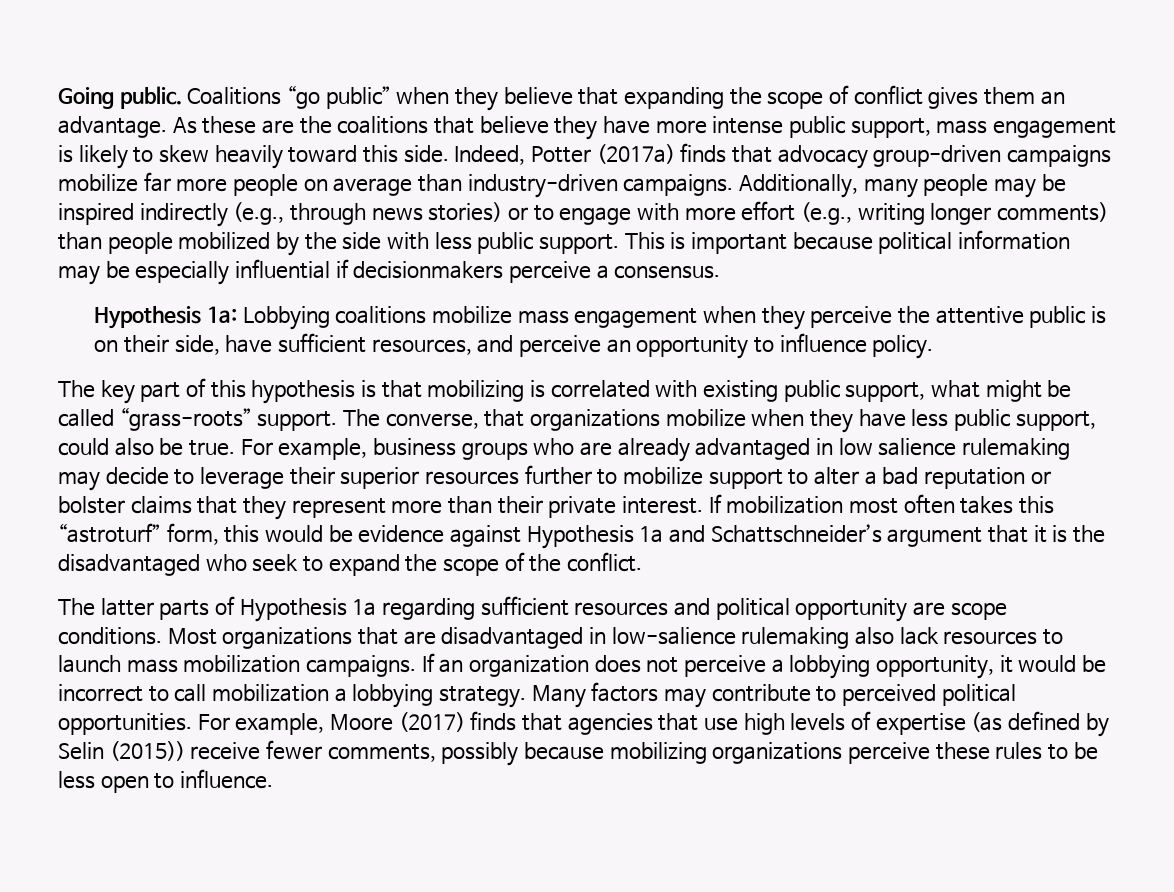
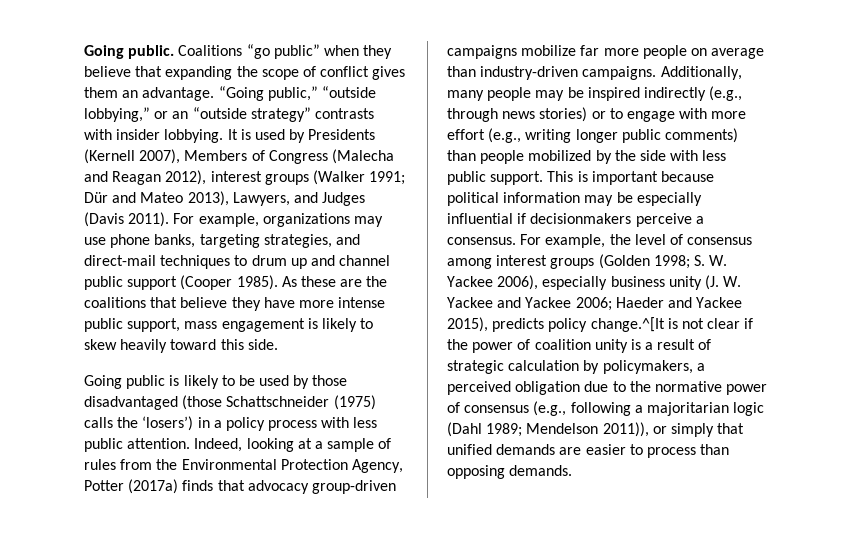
(167, 127) none -> [218,86,376,101] [84,107,374,122] [84,129,376,143] [84,149,394,164] [84,170,406,185] [84,191,366,206] [84,212,383,227] [84,234,360,248] [84,255,391,269] [84,275,278,290] “Going public,” “outside lobbying,” or an “outside strategy” contrasts with insider lobbying. It is used by Presidents (Kernell 2007), Members of Congress (Malecha and Reagan 2012), interest groups (Walker 1991; Dür and Mateo 2013), Lawyers, and Judges (Davis 2011). For example, organizations may use phone banks, targeting strategies, and direct-mail techniques to drum up and channel public support (Cooper 1985).
[454,145,526,165] Indeed, -> [84,375,348,389] [84,395,376,410] [84,416,378,431] [84,438,392,452] [84,459,403,473] // Going public is likely to be used by those disadvantaged (those Schattschneider (1975) calls the ‘losers’) in a policy process with less public attention. Indeed, looking at a sample of rules from the Environmental Protection Agency,
(992, 214) none -> [621,129,661,143] public
[94,306,1107,330] [94,333,934,359] [58,378,1072,404] [58,407,1096,433] [58,438,1070,462] [58,465,1051,491] [58,494,1054,520] [58,523,1105,549] [58,552,642,576] [58,596,1007,622] [58,627,1063,649] [58,653,1106,679] [58,682,1016,708] [58,711,1109,737] [58,740,1098,766] [58,769,274,793] // Hypothesis 1a: Lobbying coalitions mobilize mass engagement when they perceive the attentive public is on their side, have sufficient resources, and perceive an opportunity to influence policy. // The key part of this hypothesis is that mobilizing is correlated with existing public support, what might be called “grass-roots” support. The converse, that organizations mobilize when they have less public support, could also be true. For example, business groups who are already advantaged in low salience rulemaking may decide to leverage their superior resources further to mobilize support to alter a bad reputation or bolster claims that they represent more than their private interest. If mobilization most often takes this “astroturf” form, this would be evidence against Hypothesis 1a and Schattschneider’s argument that it is the disadvantaged who seek to expand the scope of the conflict. // The latter parts of Hypothesis 1a regarding sufficient resources and political opportunity are scope conditions. Most organizations that are disadvantaged in low-salience rulemaking also lack resources to launch mass mobilization campaigns. If an organization does not perceive a lobbying opportunity, it would be incorrect to call mobilization a lobbying strategy. Many factors may contribute to perceived political opportunities. For example, Moore (2017) finds that agencies that use high levels of expertise (as defined by Selin (2015)) receive fewer comments, possibly because mobilizing organizations perceive these rules to be less open to influence. -> [520,234,753,248] [447,254,728,269] [447,275,742,290] [447,297,743,311] [447,317,754,332] [447,339,712,353] [447,360,705,374] [447,381,768,395] [447,401,765,416] [447,422,745,437] [447,444,730,458] [447,465,573,479] For example, the level of consensus among interest groups (Golden 1998; S. W. Yackee 2006), especially business unity (J. W. Yackee and Yackee 2006; Haeder and Yackee 2015), predicts policy change.^[It is not clear if the power of coalition unity is a result of strategic calculation by policymakers, a perceived obligation due to the normative power of consensus (e.g., following a majoritarian logic (Dahl 1989; Mendelson 2011)), or simply that unified demands are easier to process than opposing demands.

